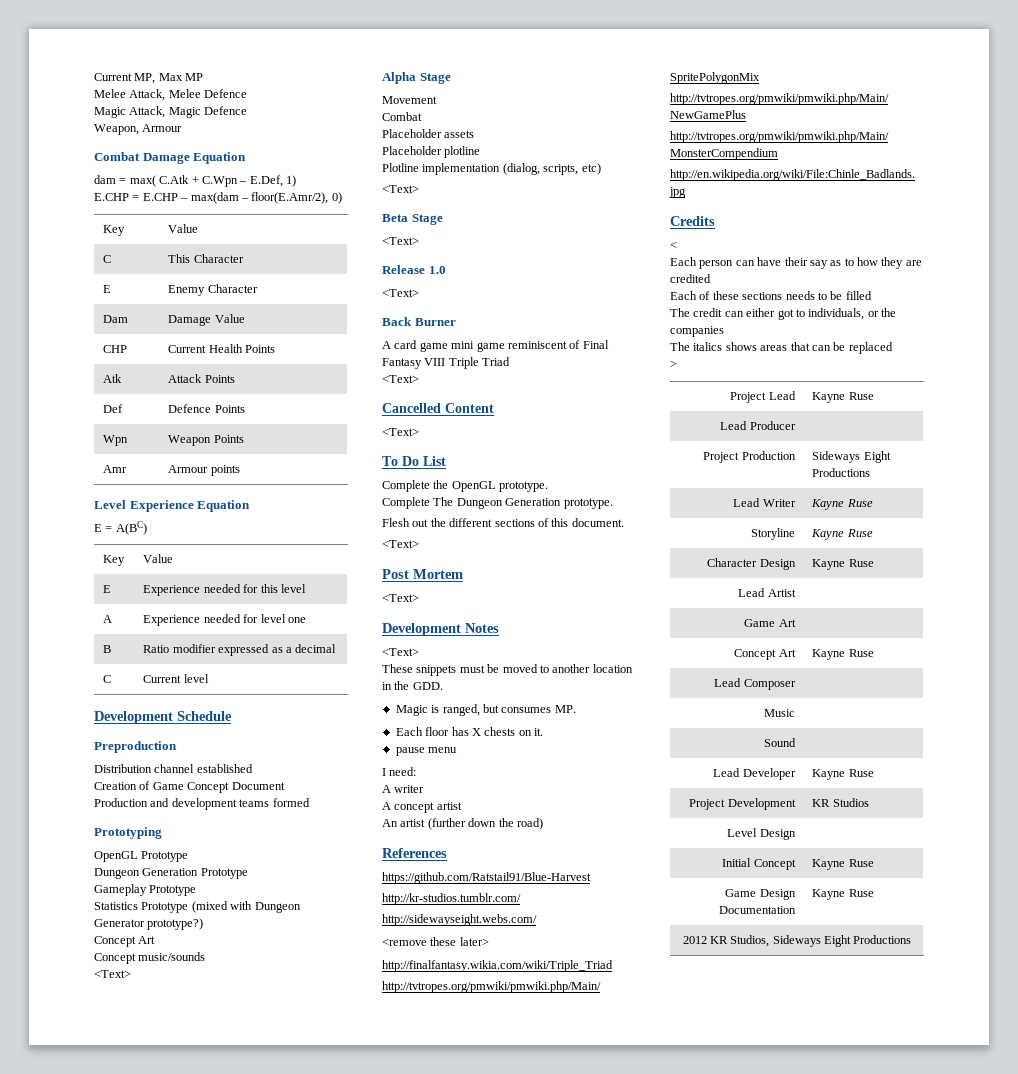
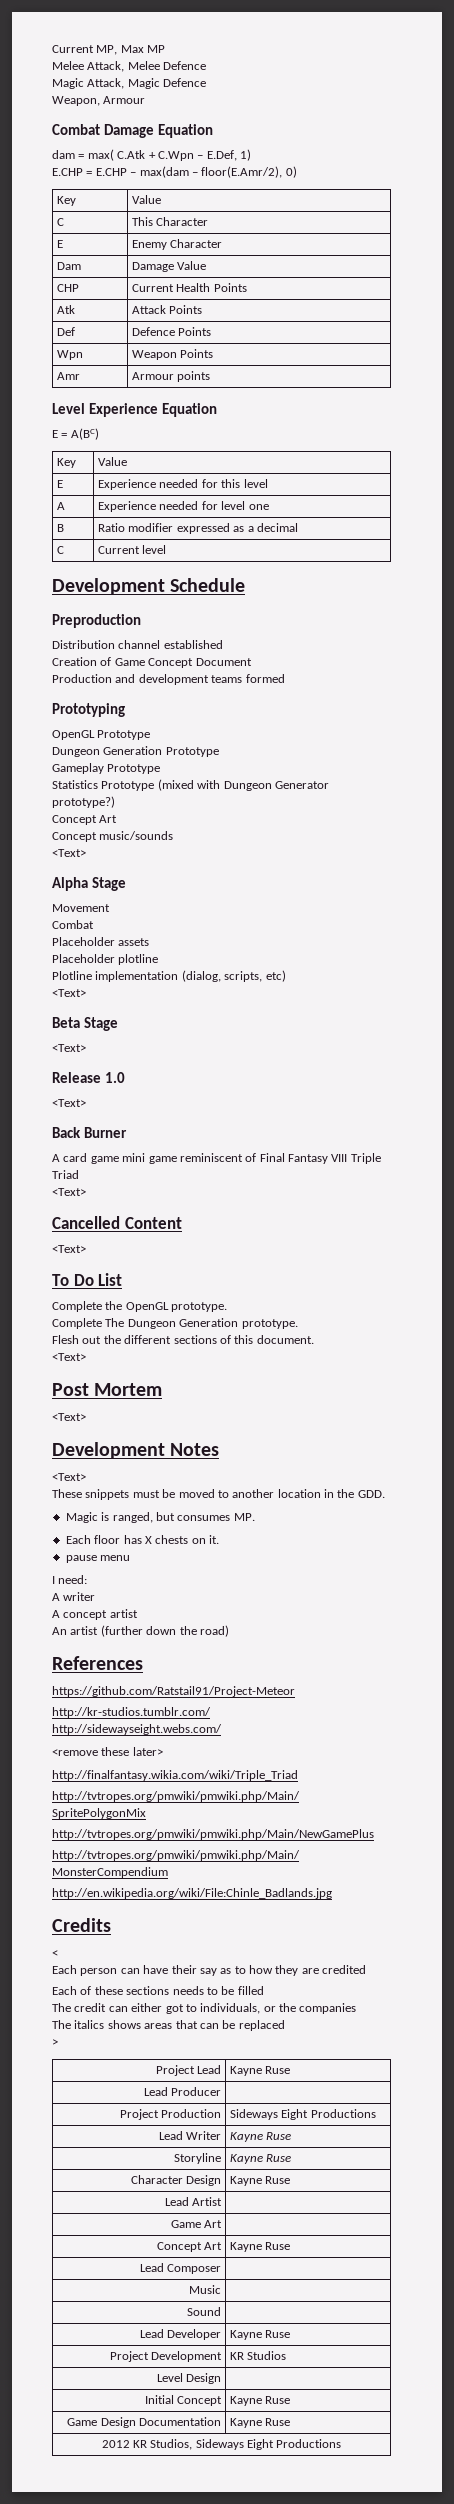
[382,872,591,884] https://github.com/Ratstail91/Blue-Harvest -> [52,1686,295,1697] https://github.com/Ratstail91/Project-Meteor

